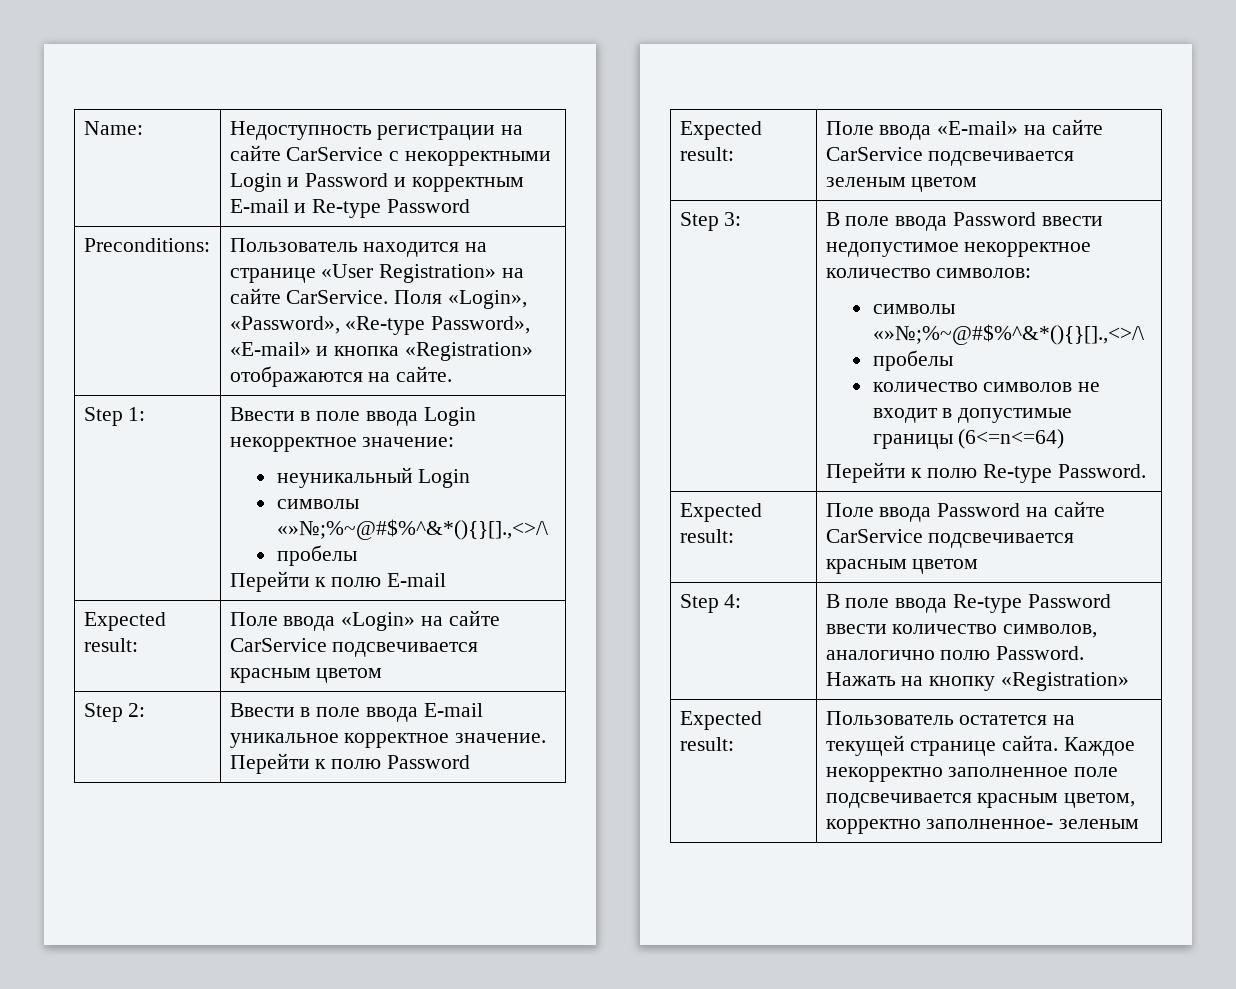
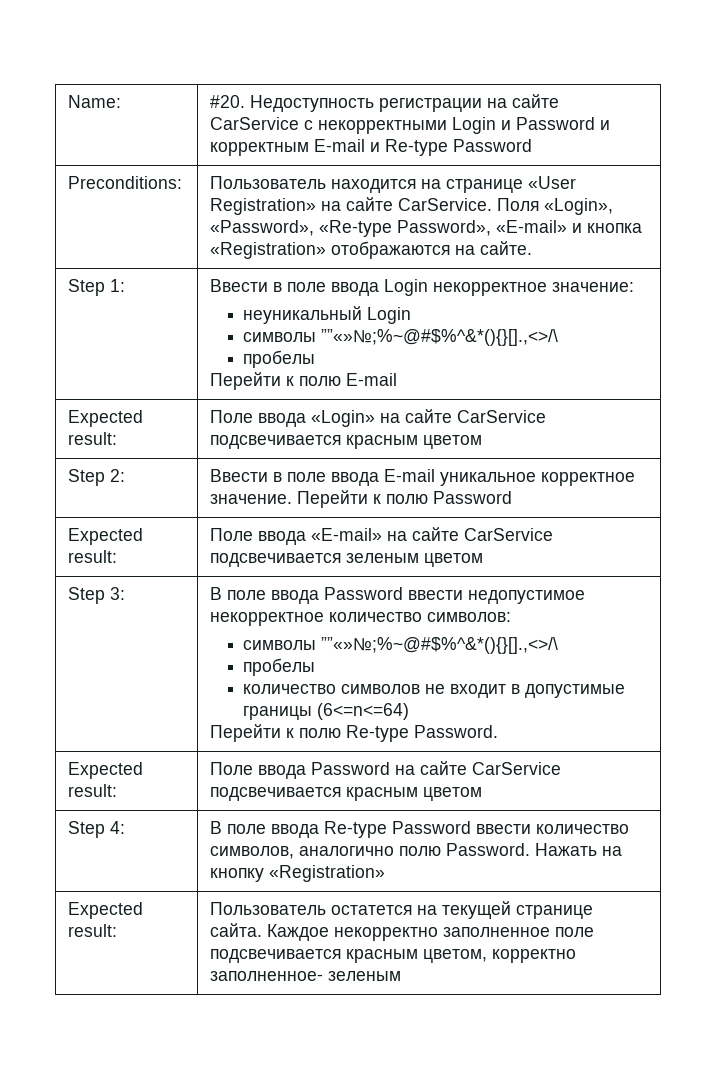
(143, 128) none -> [209,95,245,108] #20.
[276,519,548,540] «»№;%~@#$%^&*(){}[].,<>/\ -> [321,329,559,346] ””«»№;%~@#$%^&*(){}[].,<>/\
[872,324,1144,345] «»№;%~@#$%^&*(){}[].,<>/\ -> [321,637,559,654] ””«»№;%~@#$%^&*(){}[].,<>/\

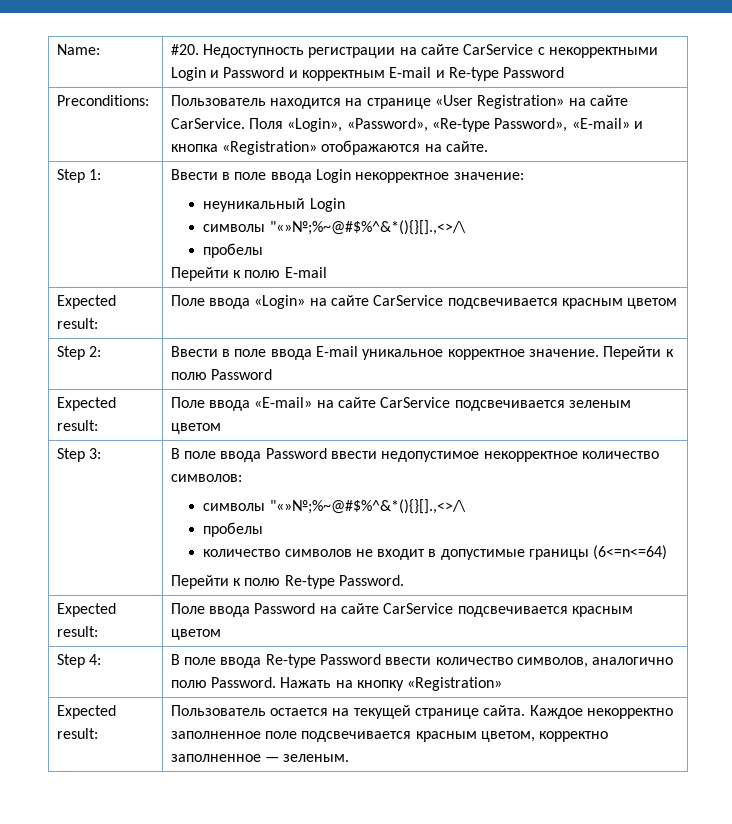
[321,329,559,346] ””«»№;%~@#$%^&*(){}[].,<>/\ -> [269,220,466,235] "«»№;%~@#$%^&*(){}[].,<>/\
[321,637,559,654] ””«»№;%~@#$%^&*(){}[].,<>/\ -> [269,499,466,514] "«»№;%~@#$%^&*(){}[].,<>/\
[330,905,412,915] остатется -> [270,708,329,716] остается
[209,971,401,981] заполненное- зеленым -> [170,754,350,762] заполненное — зеленым.

